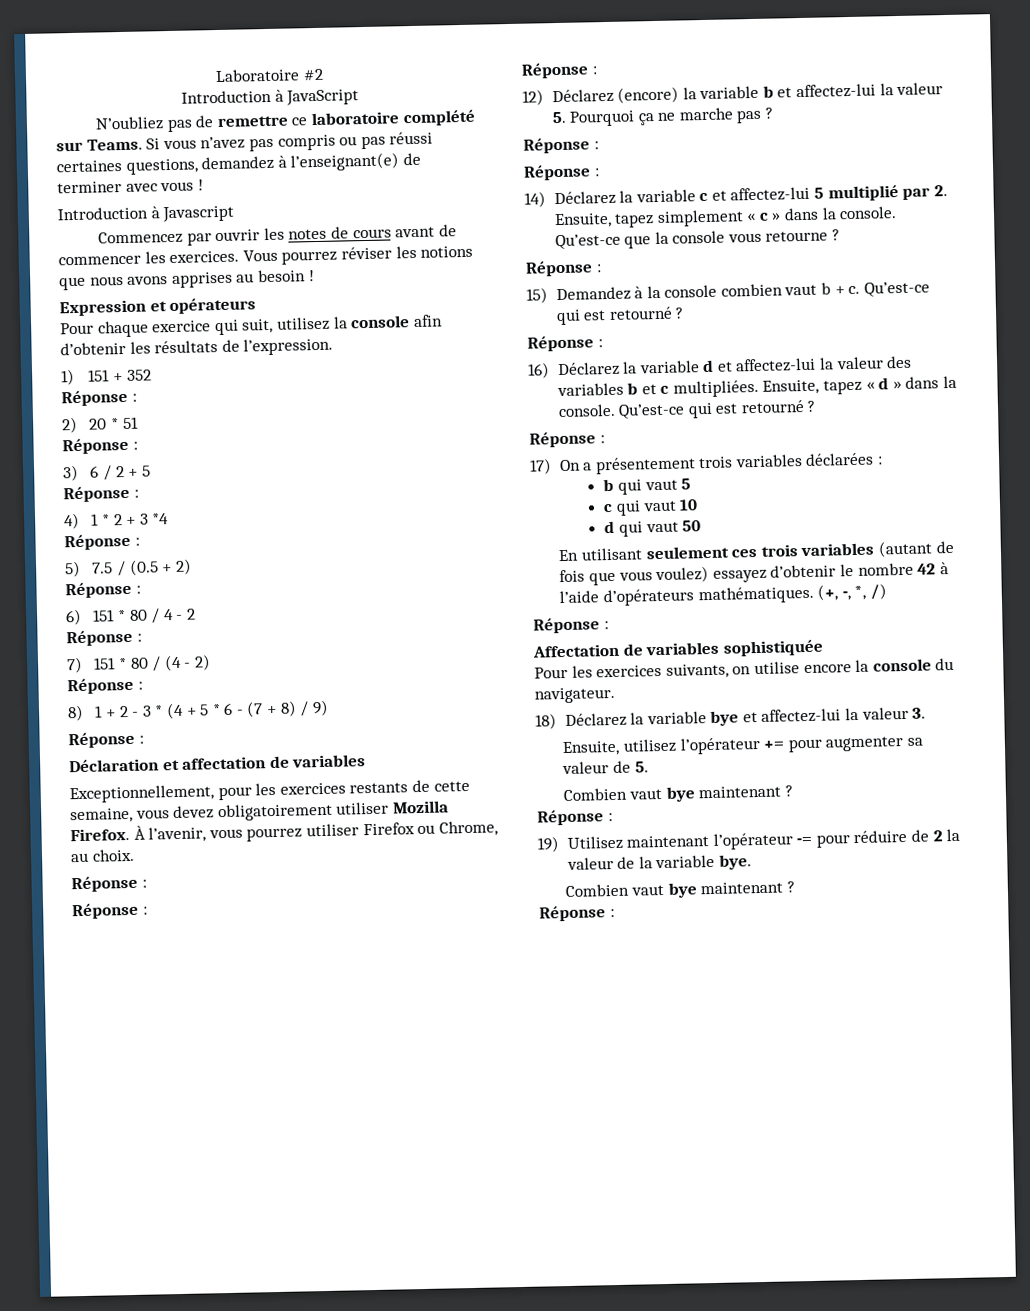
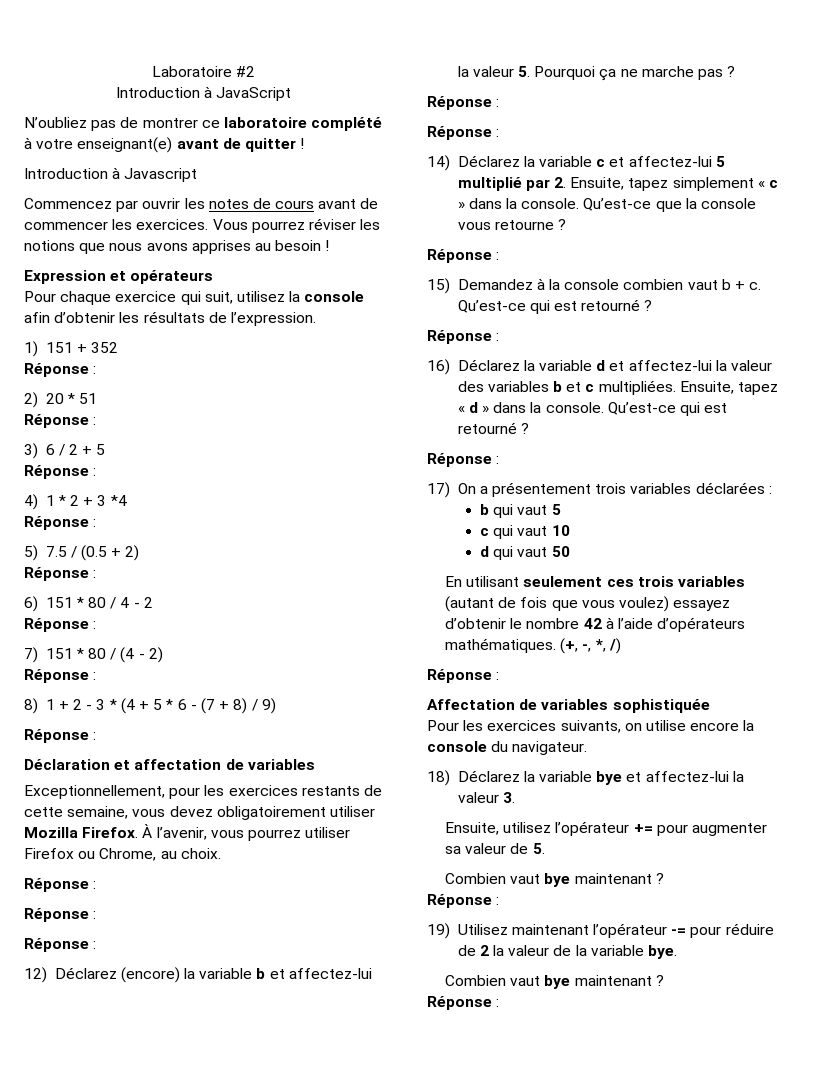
[216,115,289,128] remettre -> [142,118,198,128] montrer
[56,131,434,152] [56,152,421,175] [57,181,195,194] sur Teams. Si vous n’avez pas compris ou pas réussi certaines questions, demandez à l’enseignant(e) de terminer avec vous -> [24,137,296,153] à votre enseignant(e) avant de quitter

